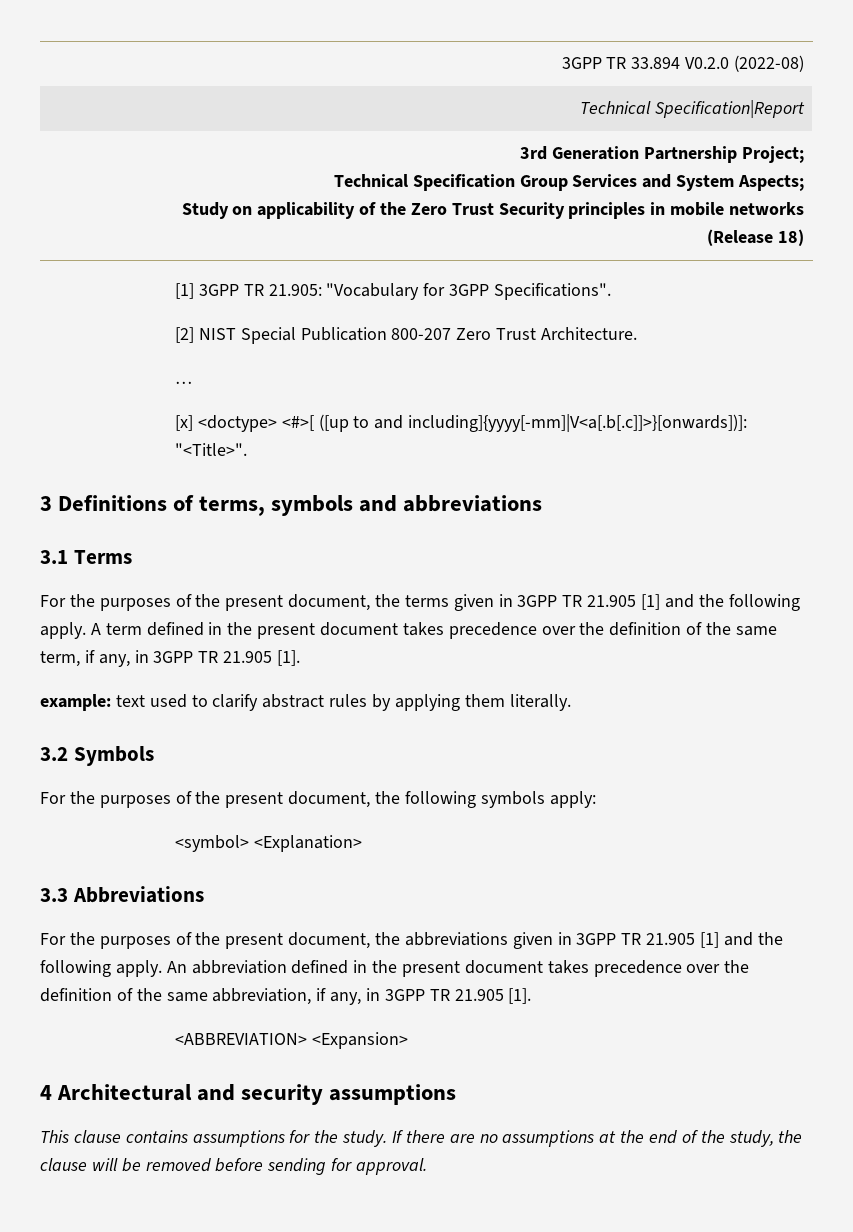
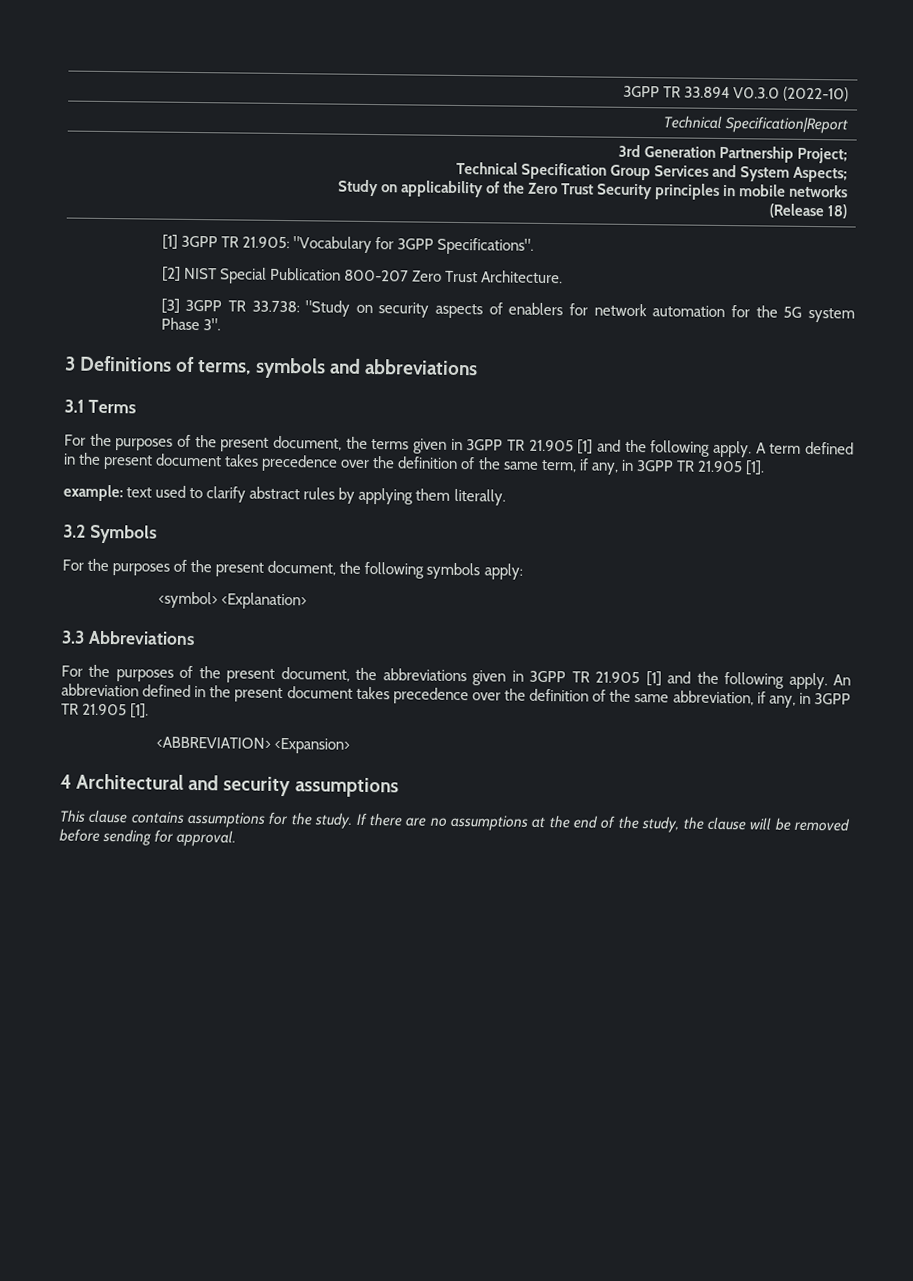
[685,55,804,72] V0.2.0 (2022-08) -> [733,86,850,102] V0.3.0 (2022-10)
[174,381,192,384] [174,414,748,433] [174,443,247,456] … // [x] <doctype> <#>[ ([up to and including]{yyyy[-mm]|V<a[.b[.c]]>}[onwards])]: "<Title>". -> [160,298,855,323] [160,317,221,331] [3] 3GPP TR 33.738: "Study on security aspects of enablers for network automation for the 5G system Phase 3".

